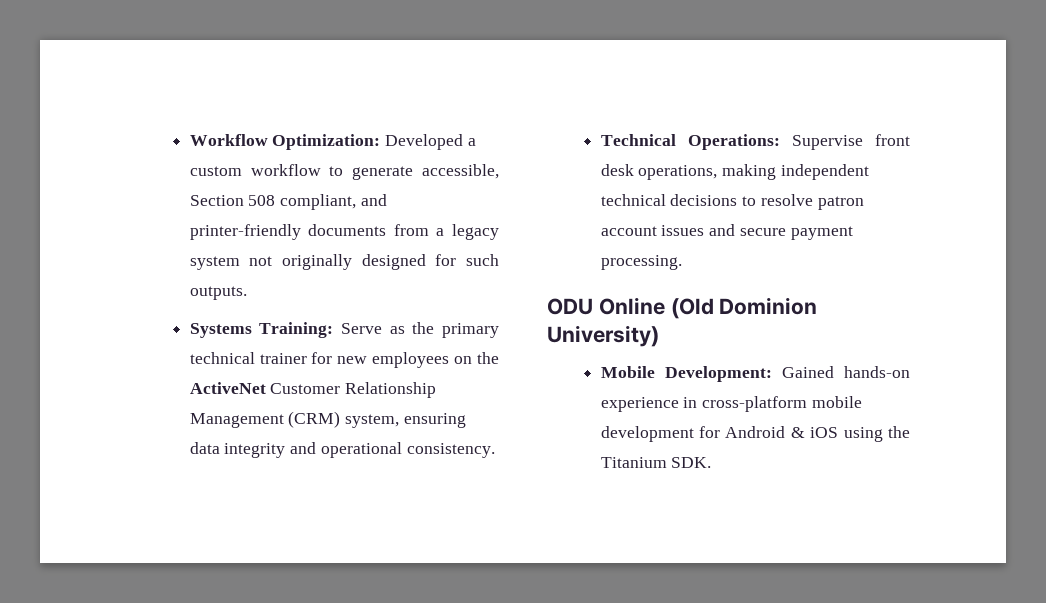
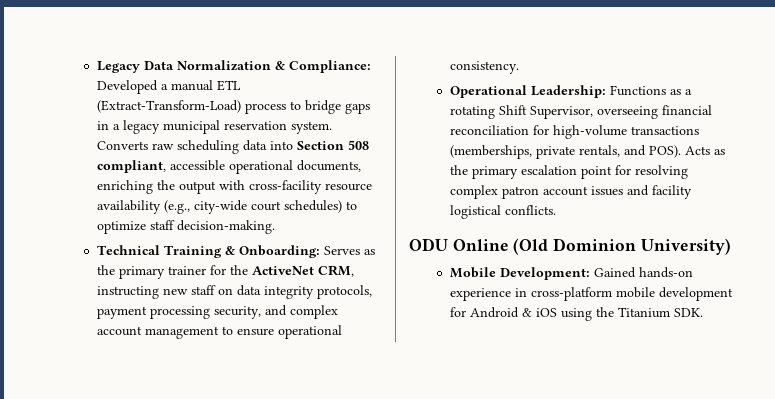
[189,134,476,150] [189,164,500,180] [189,194,387,210] [189,224,500,240] [189,254,499,270] [189,286,247,300] [189,322,499,338] [189,352,255,364] Workflow Optimization: Developed a custom workflow to generate accessible, Section 508 compliant, and printer-friendly documents from a legacy system not originally designed for such outputs. // Systems Training: Serve as the primary technical -> [96,60,371,73] [96,80,241,94] [96,100,370,114] [96,120,332,134] [96,140,369,154] [96,160,361,174] [96,180,372,194] [96,200,357,214] [96,220,275,234] [96,245,375,258] [96,265,165,279] Legacy Data Normalization & Compliance: Developed a manual ETL (Extract-Transform-Load) process to bridge gaps in a legacy municipal reservation system. Converts raw scheduling data into Section 508 compliant, accessible operational documents, enriching the output with cross-facility resource availability (e.g., city-wide court schedules) to optimize staff decision-making. // Technical Training & Onboarding: Serves as the primary
[337,352,499,368] [189,382,437,398] [189,411,466,428] [189,442,495,458] [600,134,910,150] [600,164,869,180] [600,194,813,206] new employees on the ActiveNet Customer Relationship Management (CRM) system, ensuring data integrity and operational consistency. // Technical Operations: Supervise front desk operations, making independent technical decisions to resolve -> [229,265,354,277] [96,285,372,299] [96,305,338,319] [96,325,342,339] [449,61,519,74] [449,85,692,98] [449,105,712,119] [449,125,699,139] [449,145,725,159] [449,165,688,179] [449,185,498,199] the ActiveNet CRM, instructing new staff on data integrity protocols, payment processing security, and complex account management to ensure operational consistency. // Operational Leadership: Functions as a rotating Shift Supervisor, overseeing financial reconciliation for high-volume transactions (memberships, private rentals, and POS). Acts as the primary escalation point for resolving complex
[739,226,853,240] [600,255,682,270] secure payment processing. -> [651,185,692,199] [449,205,556,219] facility logistical conflicts.

